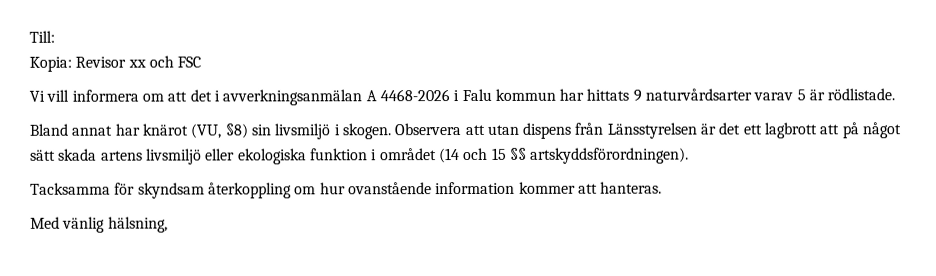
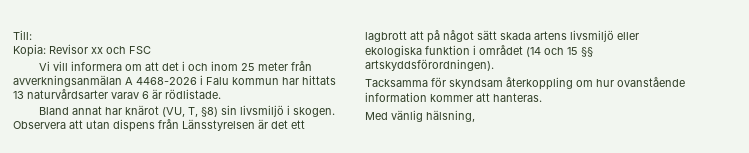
(220, 96) none -> [188,61,313,71] och inom 25 meter från
[632,89,642,102] 9 -> [13,91,24,99] 13
[796,89,806,101] 5 -> [142,91,149,99] 6
(223, 131) none -> [188,107,199,117] T,

